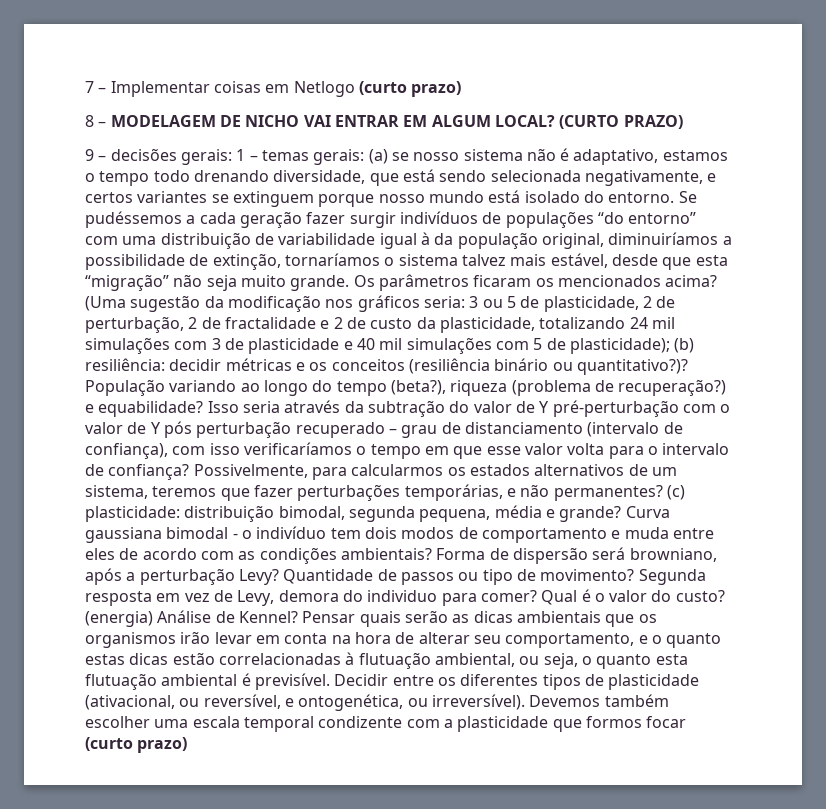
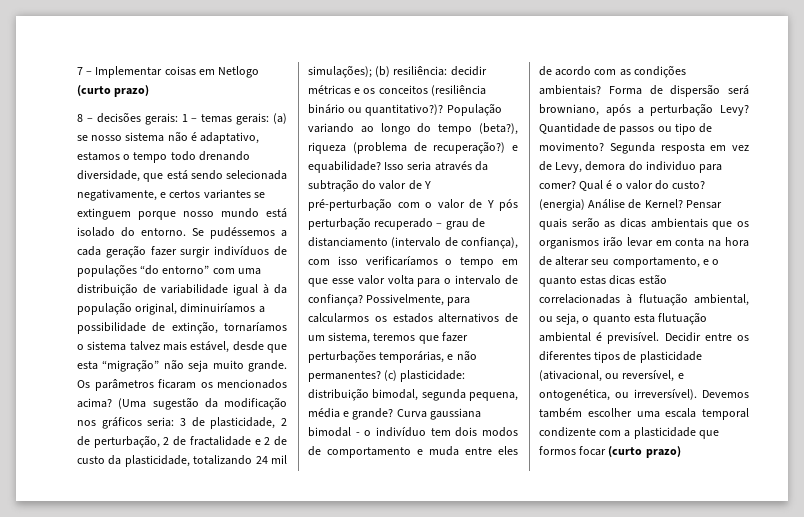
[110,115,683,129] [85,149,107,161] MODELAGEM DE NICHO VAI ENTRAR EM ALGUM LOCAL? (CURTO PRAZO) // 9 – -> (93, 120) none
[482,296,516,308] ou 5 -> (186, 422) none
[85,337,670,354] simulações com 3 de plasticidade e 40 mil simulações com 5 de plasticidade); -> [308,65,372,78] simulações);
[238,611,298,623] Kennel? -> [644,199,683,208] Kernel?

